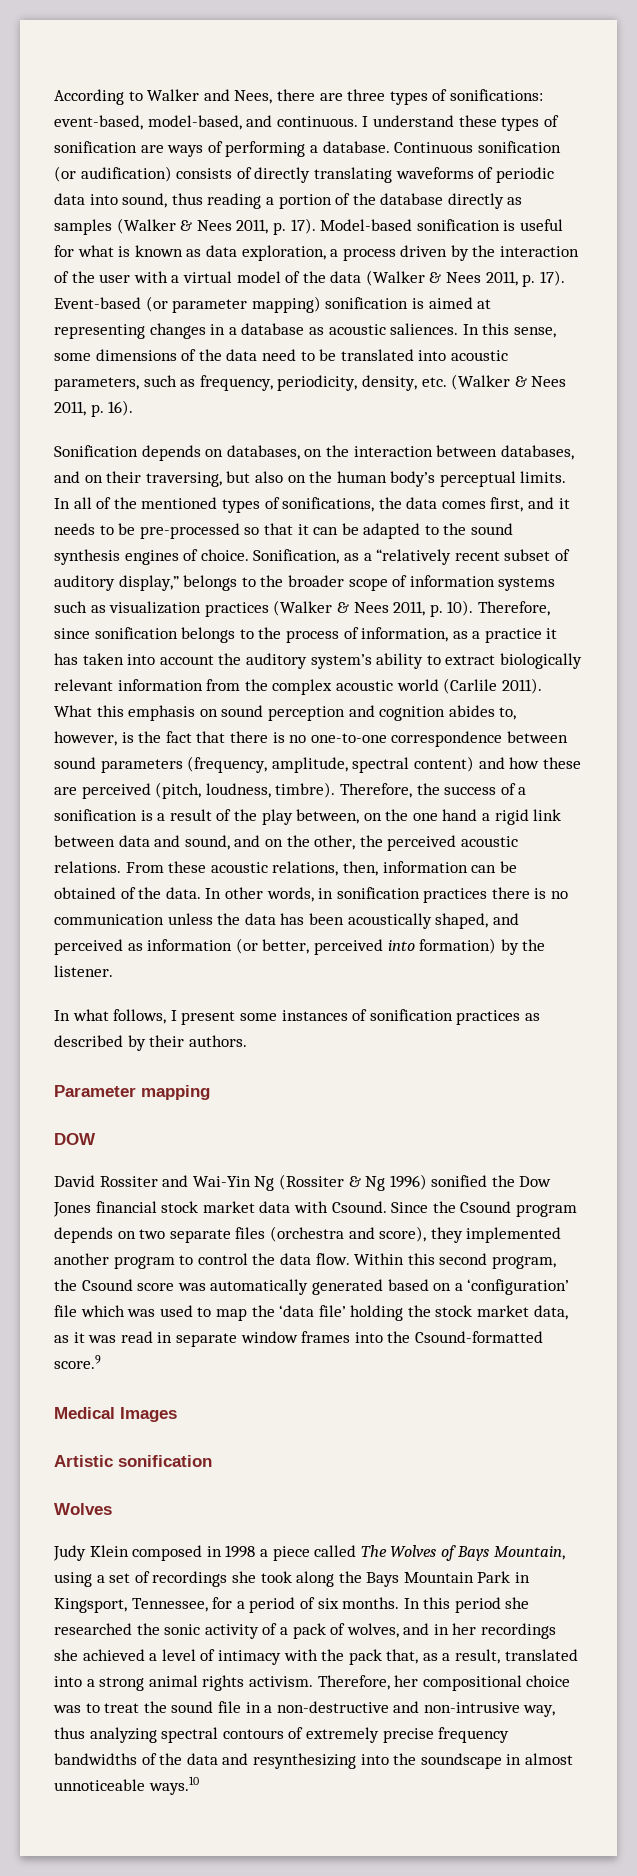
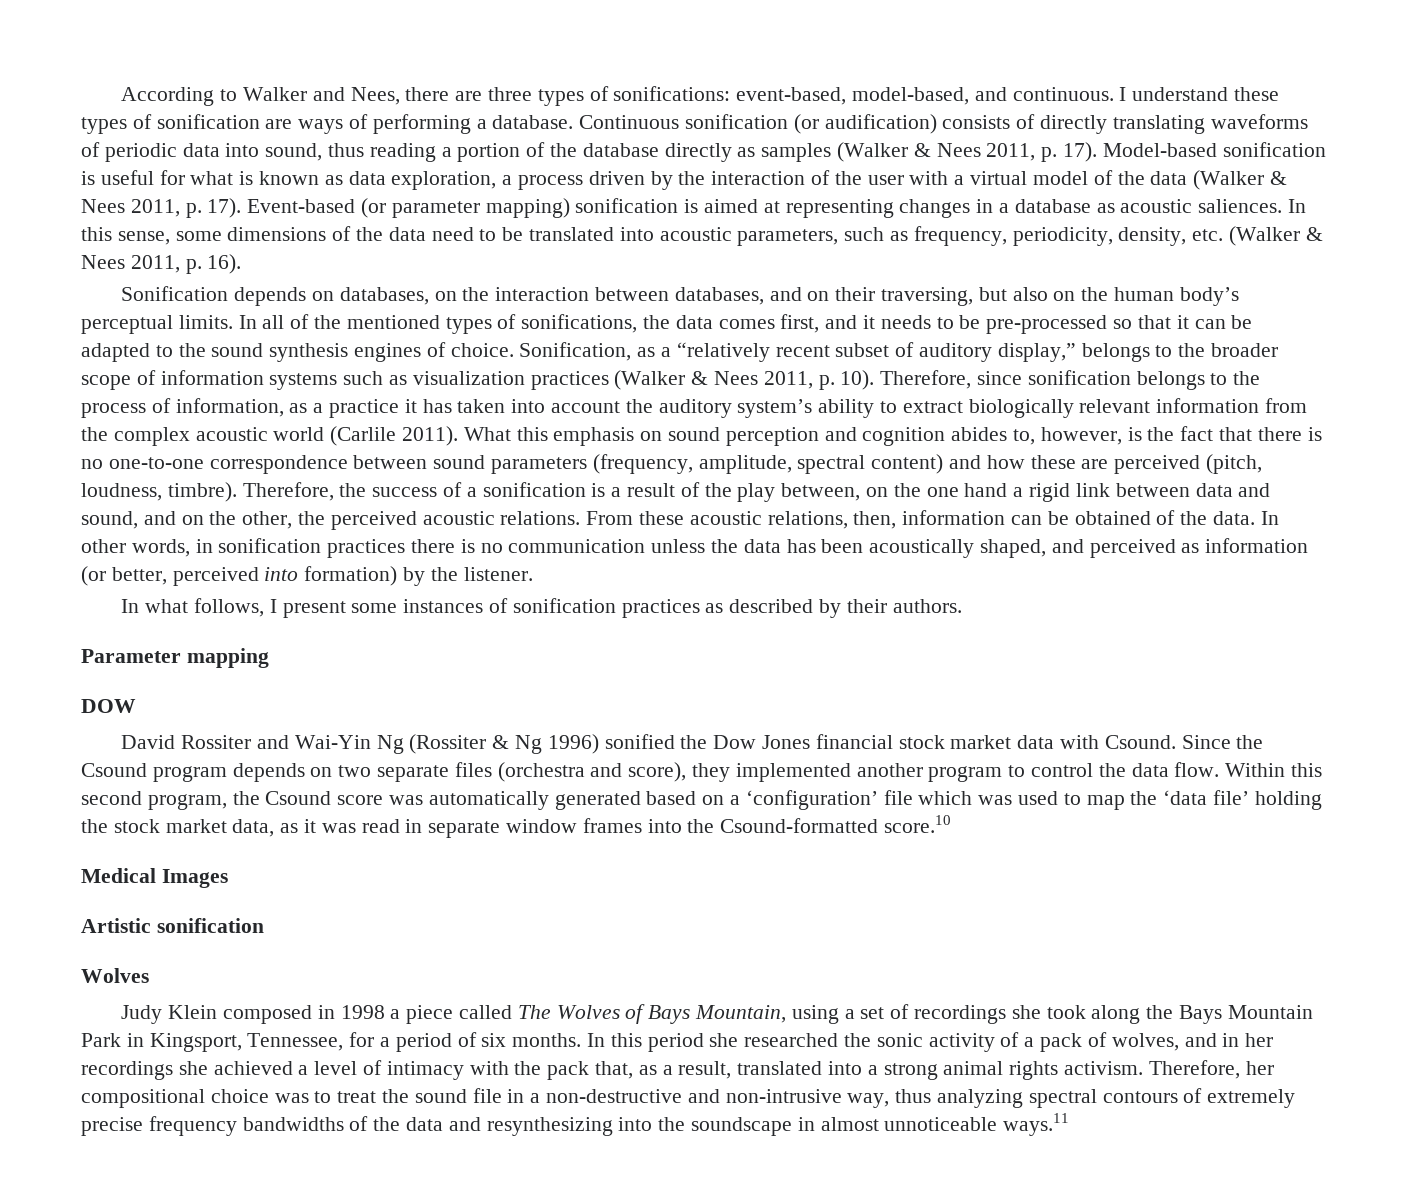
[54,1355,101,1369] score.9 -> [884,815,952,833] score.10
[148,1776,199,1795] ways.10 -> [1003,1113,1070,1136] ways.11

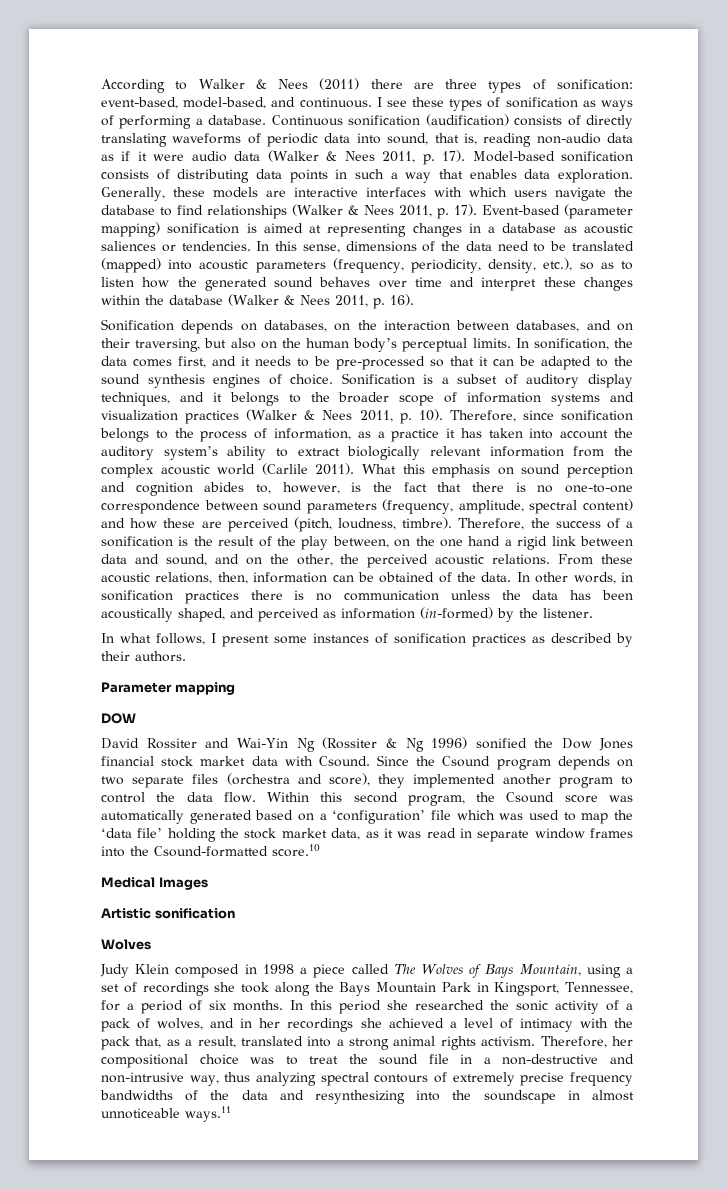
[312,87,400,105] and Nees, -> [255,78,360,90] & Nees (2011)
[613,86,731,101] sonifications: -> [557,79,634,90] sonification:
[1132,87,1229,101] understand -> [386,100,407,107] see
[265,119,293,129] are -> [582,100,596,107] as
[793,114,937,134] (or audification) -> [425,114,509,126] (audification)
[328,142,832,162] thus reading a portion of the database directly as samples -> [434,133,634,147] [101,151,261,162] that is, reading non-audio data as if it were audio data
[81,170,1188,190] is useful for what is known as data exploration, a process driven by the interaction of the user with a virtual model of the data -> [101,169,633,183] [101,187,633,201] [101,205,288,219] consists of distributing data points in such a way that enables data exploration. Generally, these models are interactive interfaces with which users navigate the database to find relationships
[361,198,480,218] (or parameter -> [564,204,633,219] (parameter
[1198,199,1283,213] saliences. -> [101,241,251,252] saliences or tendencies.
[175,231,222,241] some -> (340, 248) none
(615, 234) none -> [101,258,161,273] (mapped)
[737,226,1224,246] parameters, such as frequency, periodicity, density, etc. -> [255,258,633,273] [101,277,633,291] [101,295,223,305] parameters (frequency, periodicity, density, etc.), so as to listen how the generated sound behaves over time and interpret these changes within the database
[262,314,638,334] all of the mentioned types of sonifications, -> [533,338,609,350] sonification,
[519,342,1076,362] Sonification, as a “relatively recent subset of auditory display,” -> [341,373,633,388] [101,392,222,406] Sonification is a subset of auditory display techniques, and it
[343,371,408,385] such as -> [610,392,635,402] and
[611,487,622,497] a -> [193,536,213,546] the
[81,566,398,586] (or better, perceived into formation) -> [420,607,493,619] (in-formed)

